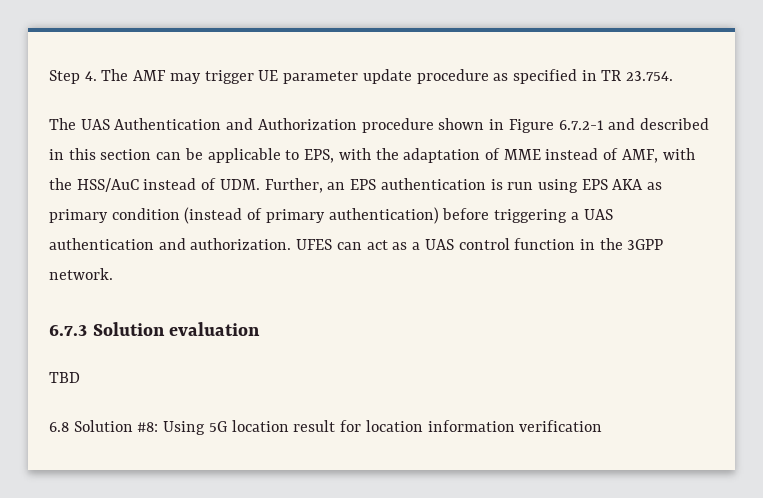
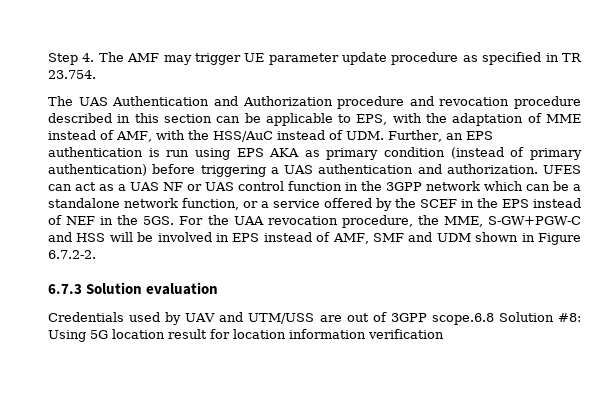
[438,118,636,133] shown in Figure 6.7.2-1 and -> [409,96,581,109] and revocation procedure
(454, 244) none -> [163,182,234,191] NF or UAS
[49,268,113,280] [49,322,261,336] [49,372,80,383] [49,422,69,432] network. // 6.7.3 Solution evaluation // TBD // 6.8 -> [426,181,581,191] [48,198,581,211] [48,215,581,228] [48,232,582,245] [48,250,96,259] [48,282,219,295] [48,312,494,325] network which can be a standalone network function, or a service offered by the SCEF in the EPS instead of NEF in the 5GS. For the UAA revocation procedure, the MME, S-GW+PGW-C and HSS will be involved in EPS instead of AMF, SMF and UDM shown in Figure 6.7.2-2. // 6.7.3 Solution evaluation // Credentials used by UAV and UTM/USS are out of 3GPP scope.6.8

